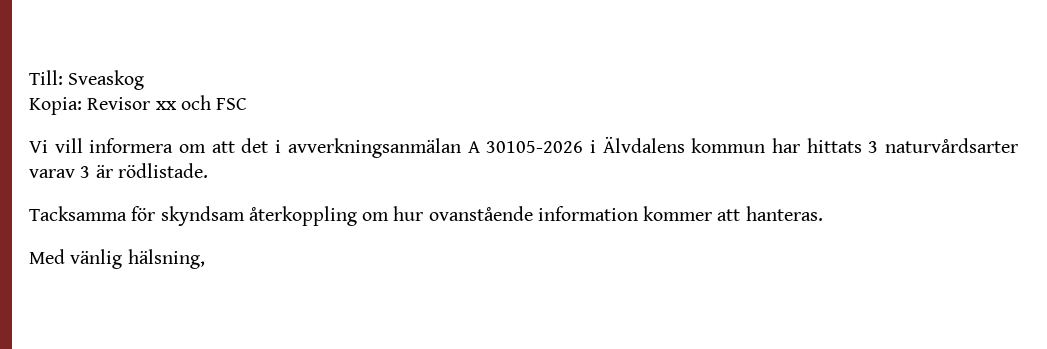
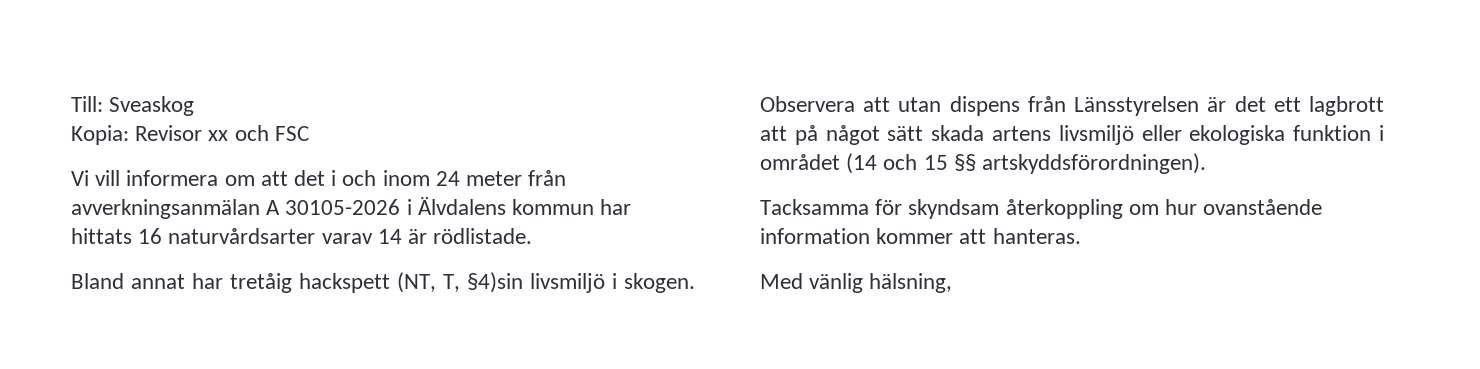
(282, 146) none -> [342,170,567,186] och inom 24 meter från
[868,141,879,153] 3 -> [138,228,163,244] 16
[80,166,91,178] 3 -> [377,229,402,244] 14
(208, 170) none -> [71,272,695,293] [760,96,1384,116] [760,125,1384,145] [760,153,1207,174] // Bland annat har tretåig hackspett (NT, T, §4)sin livsmiljö i skogen. Observera att utan dispens från Länsstyrelsen är det ett lagbrott att på något sätt skada artens livsmiljö eller ekologiska funktion i området (14 och 15 §§ artskyddsförordningen).

